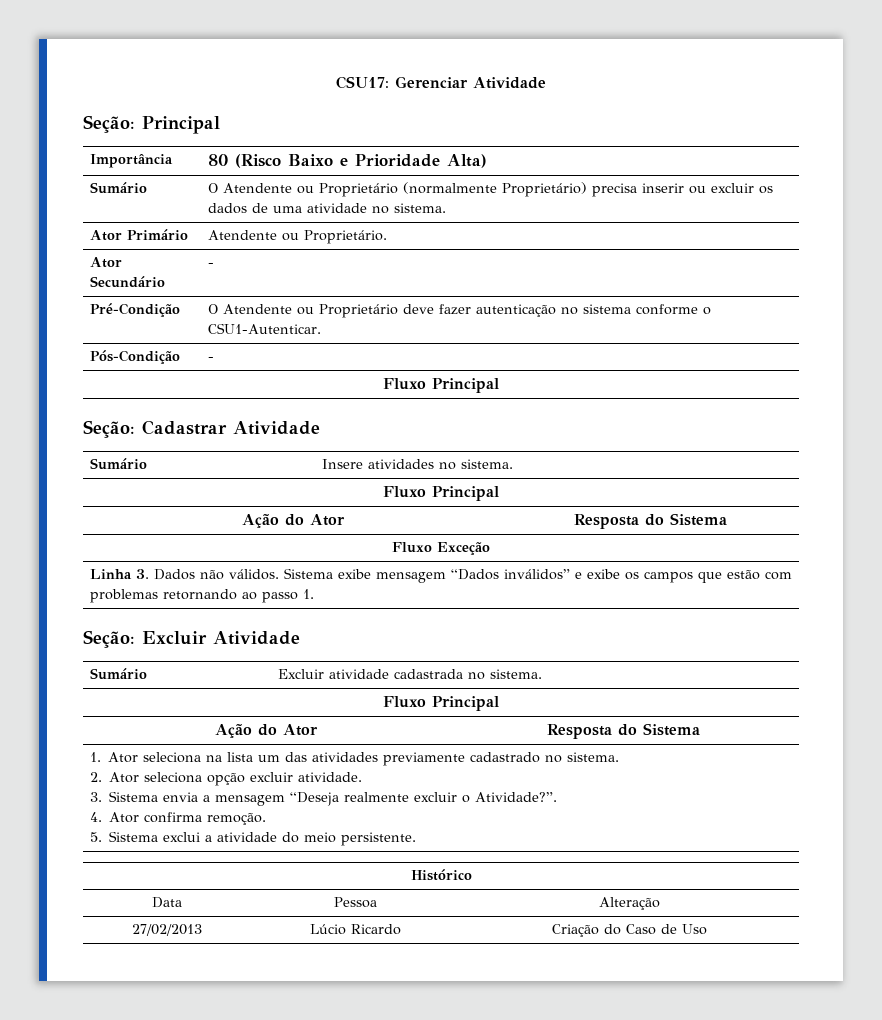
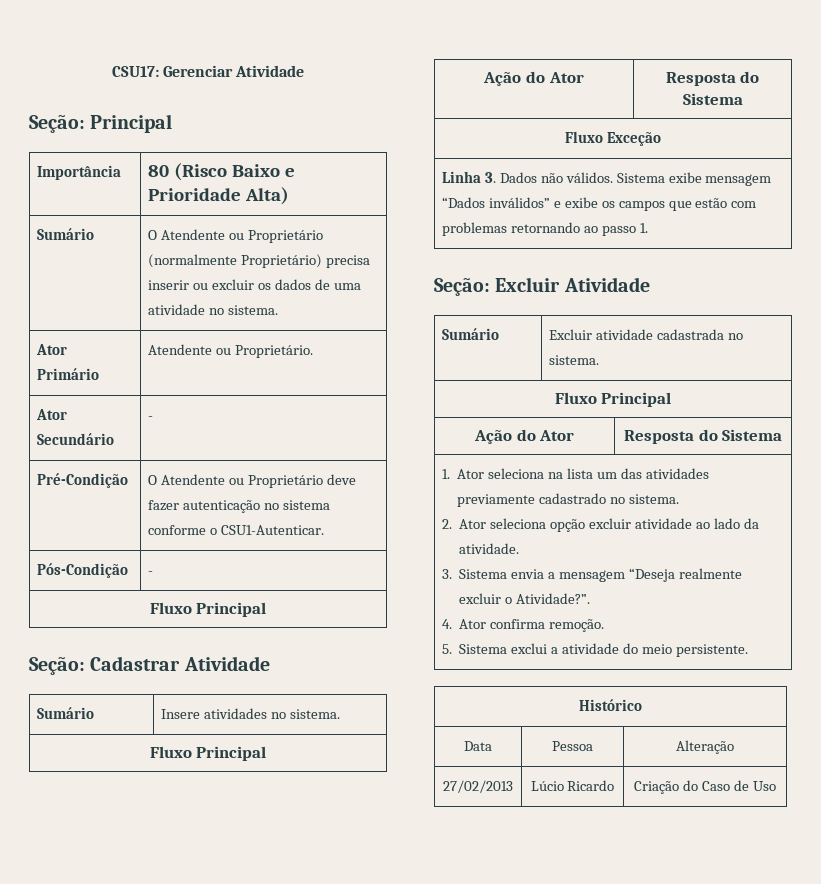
(293, 777) none -> [634,518,759,529] atividade ao lado da

